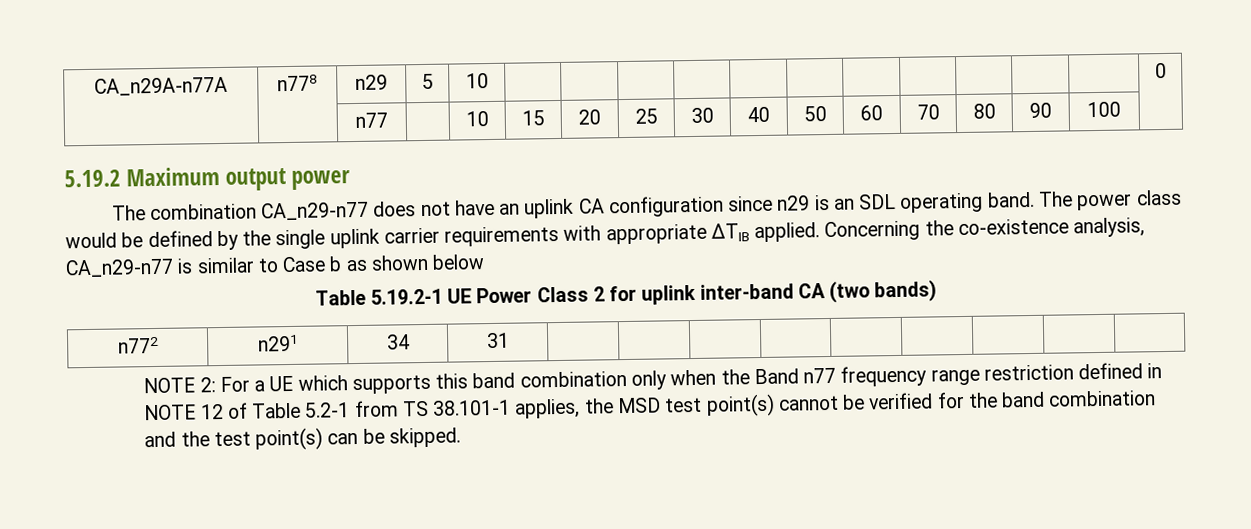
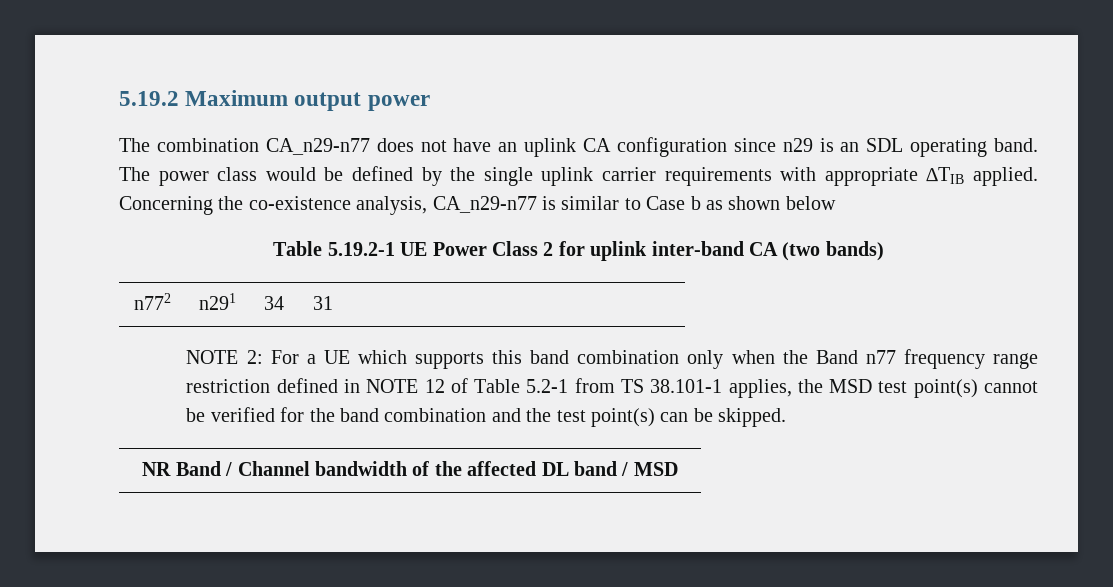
[94,76,228,96] [277,74,318,92] [355,74,388,90] [421,73,434,90] [465,73,489,89] [1154,62,1167,79] [355,112,388,128] [465,111,489,127] [521,110,545,126] [578,109,601,125] [634,108,658,124] [690,107,714,124] [747,106,770,123] [803,105,827,122] [860,105,883,121] [916,104,940,120] [972,103,996,119] [1029,102,1052,118] [1087,101,1121,118] CA_n29A-n77A | n778 | n29 | 5 | 10 | | | | | | | | | | | | 0 // | | n77 | | 10 | 15 | 20 | 25 | 30 | 40 | 50 | 60 | 70 | 80 | 90 | 100 | // -> (119, 98) none
(461, 437) none -> [142,461,678,476] // NR Band / Channel bandwidth of the affected DL band / MSD

